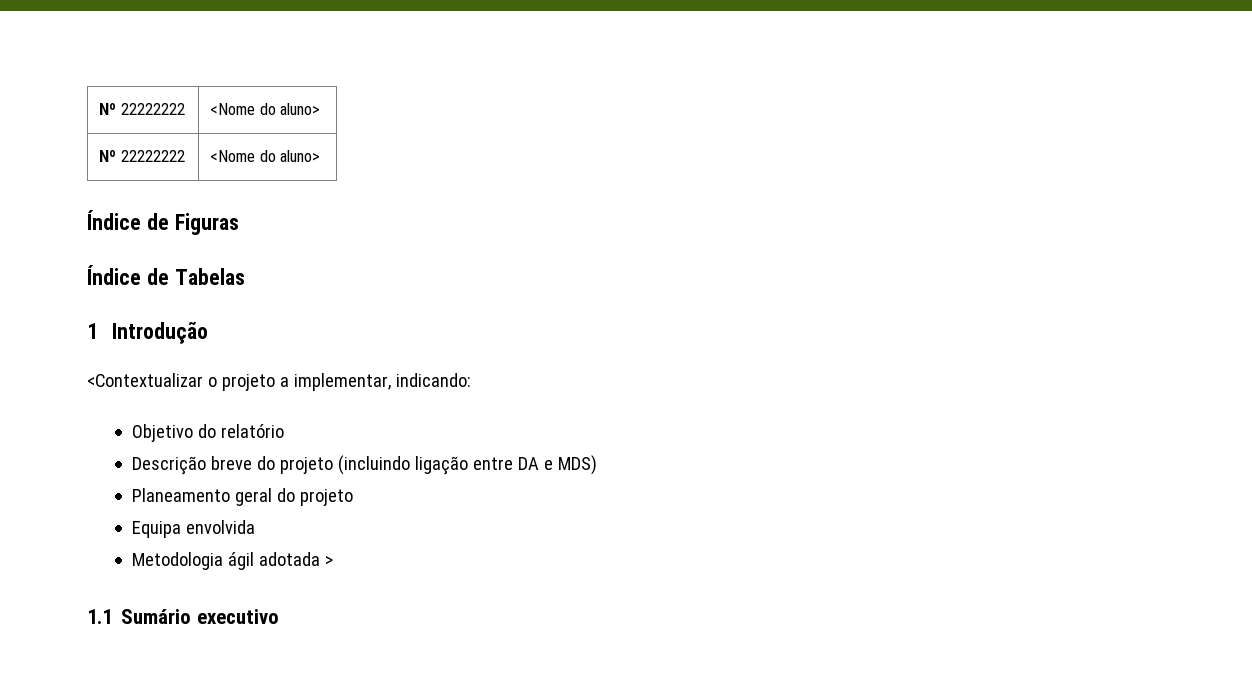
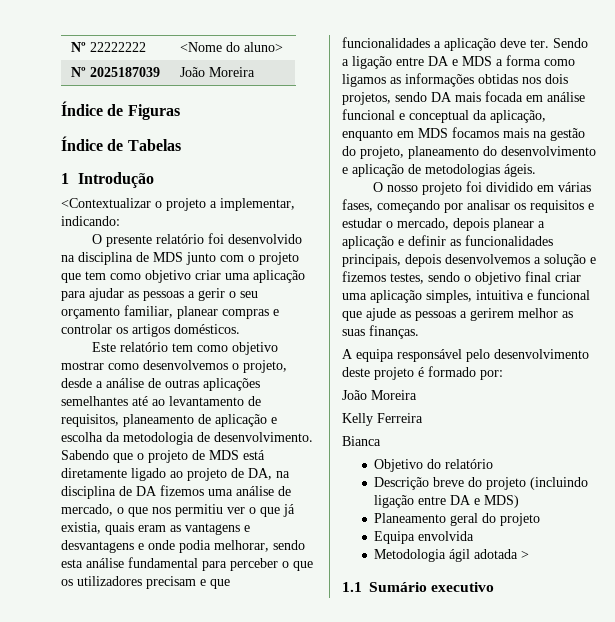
[120,150,185,162] [210,150,320,162] 22222222 | <Nome do aluno> -> [89,67,160,77] [179,67,255,77] 2025187039 | João Moreira
(471, 380) none -> [91,233,302,247] [61,252,299,265] [61,270,305,283] [61,288,258,301] [61,305,279,319] [61,324,240,337] [91,342,278,355] [61,360,287,373] [61,378,260,391] [61,396,261,406] [61,414,277,427] [61,432,313,445] [61,450,265,463] [61,468,290,481] [61,485,291,499] [61,504,295,517] [61,522,250,535] [61,540,305,553] [61,557,313,571] [61,576,230,589] [342,37,588,51] [342,55,575,69] [342,73,568,87] [342,91,585,105] [342,109,546,123] [342,127,585,141] [342,146,596,159] [342,164,536,177] [372,181,591,195] [342,199,594,213] [342,218,545,231] [342,235,553,249] [342,254,596,267] [342,271,581,285] [342,289,590,303] [342,308,573,321] [342,325,419,339] [342,349,589,362] [342,366,503,380] [342,390,417,400] [342,413,423,426] [342,436,381,446] // O presente relatório foi desenvolvido na disciplina de MDS junto com o projeto que tem como objetivo criar uma aplicação para ajudar as pessoas a gerir o seu orçamento familiar, planear compras e controlar os artigos domésticos. // Este relatório tem como objetivo mostrar como desenvolvemos o projeto, desde a análise de outras aplicações semelhantes até ao levantamento de requisitos, planeamento de aplicação e escolha da metodologia de desenvolvimento. Sabendo que o projeto de MDS está diretamente ligado ao projeto de DA, na disciplina de DA fizemos uma análise de mercado, o que nos permitiu ver o que já existia, quais eram as vantagens e desvantagens e onde podia melhorar, sendo esta análise fundamental para perceber o que os utilizadores precisam e que funcionalidades a aplicação deve ter. Sendo a ligação entre DA e MDS a forma como ligamos as informações obtidas nos dois projetos, sendo DA mais focada em análise funcional e conceptual da aplicação, enquanto em MDS focamos mais na gestão do projeto, planeamento do desenvolvimento e aplicação de metodologias ágeis. // O nosso projeto foi dividido em várias fases, começando por analisar os requisitos e estudar o mercado, depois planear a aplicação e definir as funcionalidades principais, depois desenvolvemos a solução e fizemos testes, sendo o objetivo final criar uma aplicação simples, intuitiva e funcional que ajude as pessoas a gerirem melhor as suas finanças. // A equipa responsável pelo desenvolvimento deste projeto é formado por: // João Moreira // Kelly Ferreira // Bianca

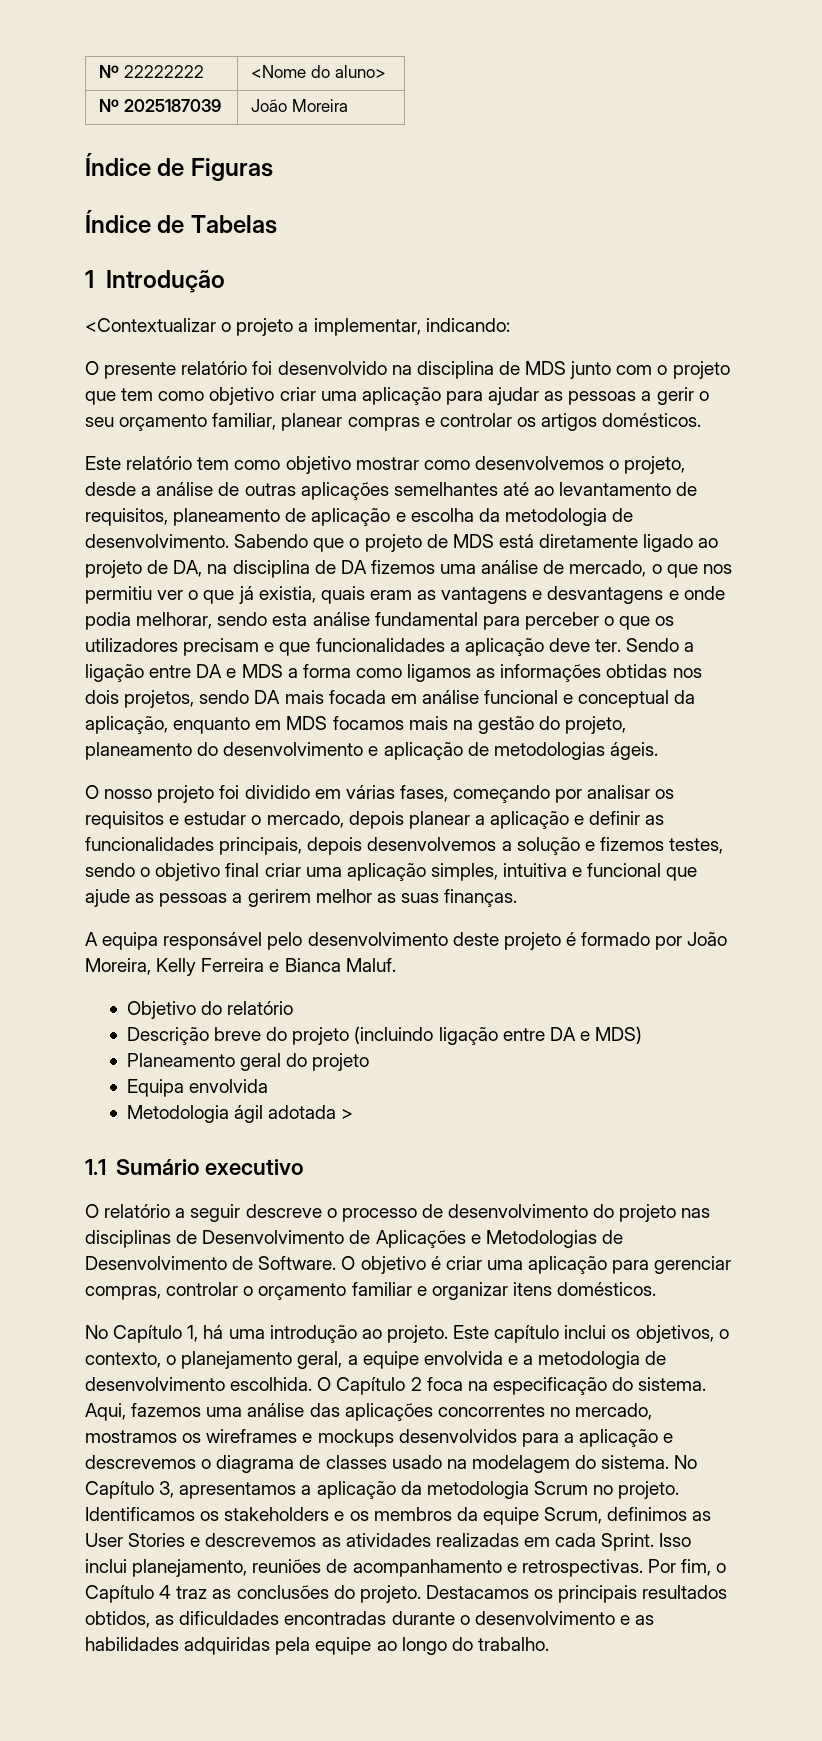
[480,370,503,380] [342,390,417,400] por: // João Moreira // -> [655,932,728,950] [85,958,151,975] por João Moreira,
(423, 418) // -> [269,962,280,972] e
(381, 441) none -> [345,958,396,972] Maluf.
(495, 587) none -> [85,1204,711,1222] [85,1230,623,1248] [85,1256,732,1274] [85,1282,657,1300] [85,1325,729,1343] [85,1351,667,1369] [85,1377,707,1395] [85,1403,653,1421] [85,1429,674,1447] [85,1455,698,1473] [85,1481,680,1499] [85,1507,712,1525] [85,1533,692,1551] [85,1559,727,1577] [85,1585,728,1603] [85,1611,655,1628] [85,1637,549,1655] // O relatório a seguir descreve o processo de desenvolvimento do projeto nas disciplinas de Desenvolvimento de Aplicações e Metodologias de Desenvolvimento de Software. O objetivo é criar uma aplicação para gerenciar compras, controlar o orçamento familiar e organizar itens domésticos. // No Capítulo 1, há uma introdução ao projeto. Este capítulo inclui os objetivos, o contexto, o planejamento geral, a equipe envolvida e a metodologia de desenvolvimento escolhida. O Capítulo 2 foca na especificação do sistema. Aqui, fazemos uma análise das aplicações concorrentes no mercado, mostramos os wireframes e mockups desenvolvidos para a aplicação e descrevemos o diagrama de classes usado na modelagem do sistema. No Capítulo 3, apresentamos a aplicação da metodologia Scrum no projeto. Identificamos os stakeholders e os membros da equipe Scrum, definimos as User Stories e descrevemos as atividades realizadas em cada Sprint. Isso inclui planejamento, reuniões de acompanhamento e retrospectivas. Por fim, o Capítulo 4 traz as conclusões do projeto. Destacamos os principais resultados obtidos, as dificuldades encontradas durante o desenvolvimento e as habilidades adquiridas pela equipe ao longo do trabalho.

